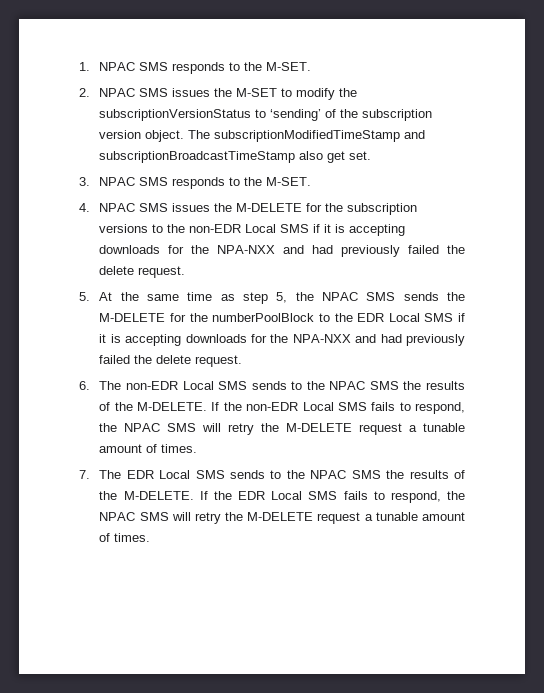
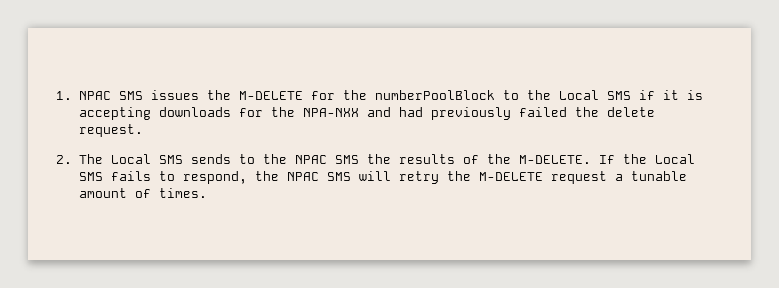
[172,62,312,74] [79,88,358,100] [99,109,433,121] [99,130,426,142] [99,151,372,163] [79,177,312,189] [79,203,169,212] responds to the M-SET. // 2. NPAC SMS issues the M-SET to modify the subscriptionVersionStatus to ‘sending’ of the subscription version object. The subscriptionModifiedTimeStamp and subscriptionBroadcastTimeStamp also get set. // 3. NPAC SMS responds to the M-SET. // 4. NPAC SMS -> (143, 95) none
[347,203,418,215] [99,224,406,236] [99,245,466,257] [99,266,186,278] [79,292,466,304] [99,313,208,322] subscription versions to the non-EDR Local SMS if it is accepting downloads for the NPA-NXX and had previously failed the delete request. // 5. At the same time as step 5, the NPAC SMS sends the M-DELETE for the -> (367, 95) none
[357,313,385,322] EDR -> (551, 95) none
[79,381,178,390] 6. The non-EDR -> [56,154,103,164] 2. The
[246,402,299,411] non-EDR -> (647, 159) none
[79,470,465,479] [99,491,466,503] [99,512,465,524] [99,533,151,542] // 7. The EDR Local SMS sends to the NPAC SMS the results of the M-DELETE. If the EDR Local SMS fails to respond, the NPAC SMS will retry the M-DELETE request a tunable amount of times. -> (207, 193) none

